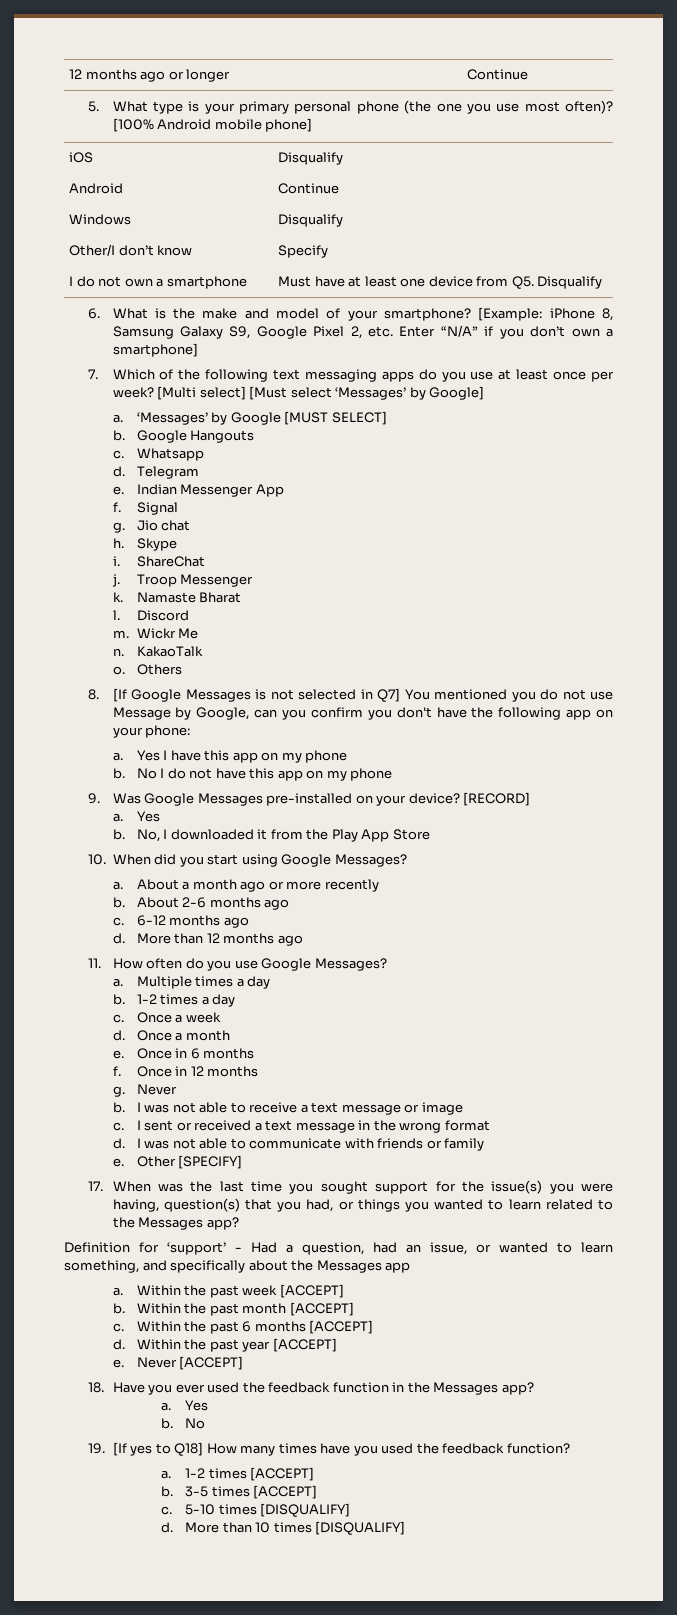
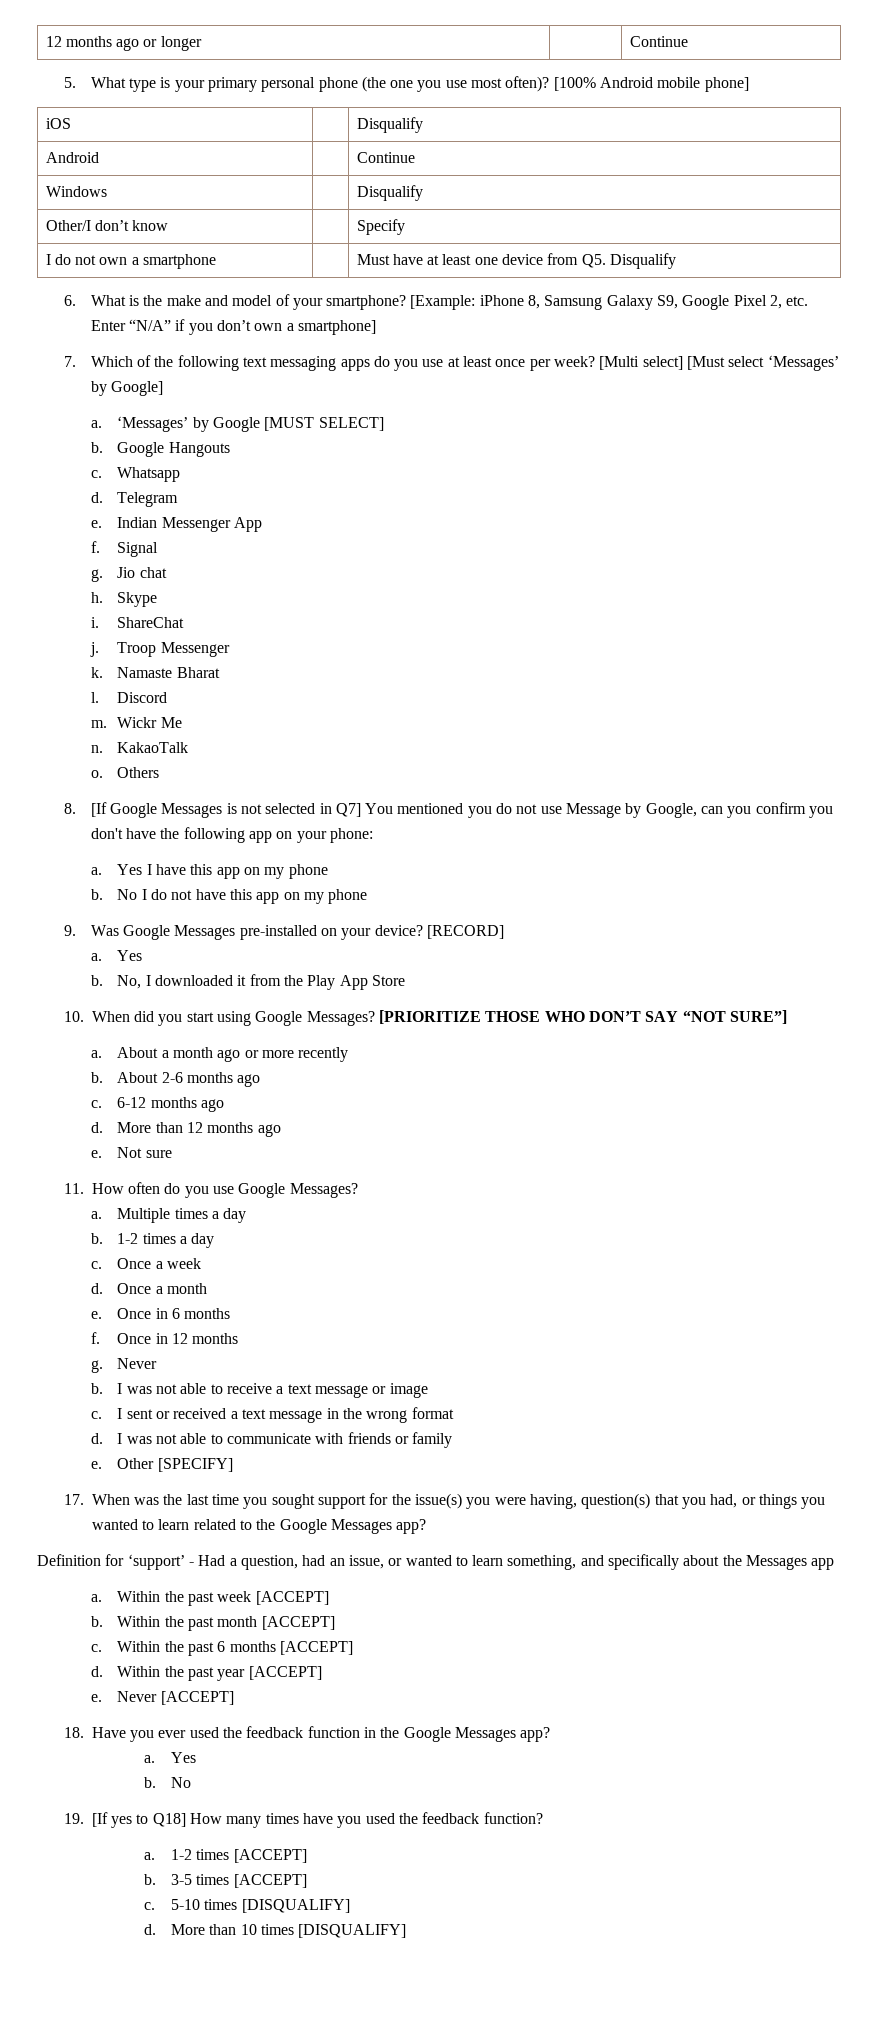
(407, 860) none -> [379,1010,787,1024] [PRIORITIZE THOSE WHO DON’T SAY “NOT SURE”]
(303, 940) none -> [90,1147,172,1158] // e. Not sure
(135, 1222) none -> [279,1519,327,1534] Google
(430, 1387) none -> [403,1727,451,1742] Google

